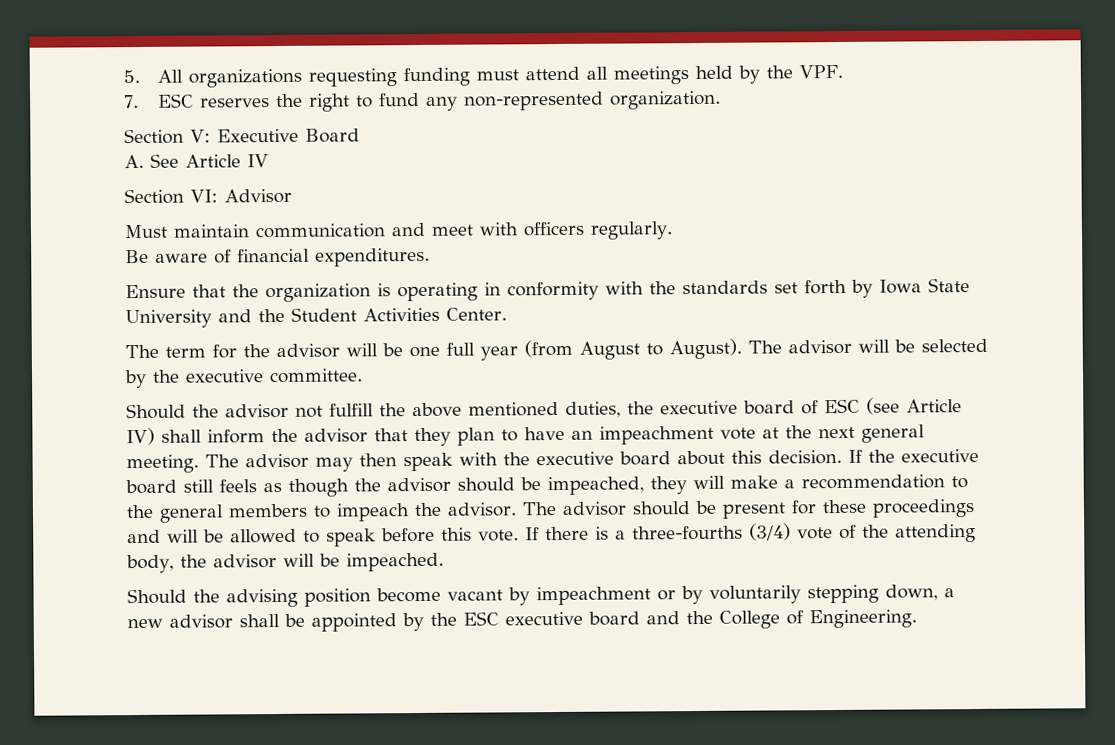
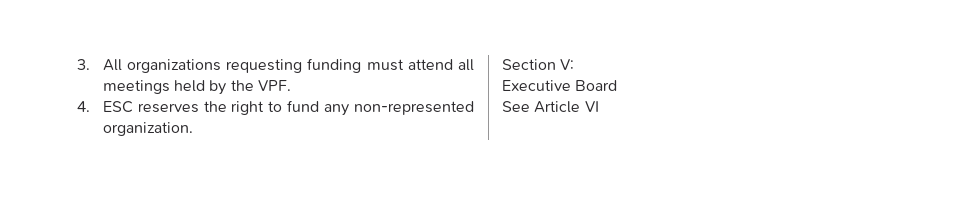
[123,69,140,84] 5. -> [77,59,90,70] 3.
[124,94,139,109] 7. -> [77,101,90,112] 4.
(211, 136) none -> (575, 64) //
[124,154,144,169] A. -> (618, 85) none
[247,154,269,168] [124,188,292,205] [124,221,673,240] [125,247,430,267] [125,278,970,303] [125,307,507,329] [125,338,988,361] [124,368,363,389] [126,397,962,420] [126,424,925,447] [126,448,979,474] [125,474,968,497] [126,499,975,523] [127,523,976,547] [126,552,444,574] [127,584,955,608] [127,609,917,632] IV // Section VI: Advisor // Must maintain communication and meet with officers regularly. // Be aware of financial expenditures. // Ensure that the organization is operating in conformity with the standards set forth by Iowa State University and the Student Activities Center. // The term for the advisor will be one full year (from August to August). The advisor will be selected by the executive committee. // Should the advisor not fulfill the above mentioned duties, the executive board of ESC (see Article IV) shall inform the advisor that they plan to have an impeachment vote at the next general meeting. The advisor may then speak with the executive board about this decision. If the executive board still feels as though the advisor should be impeached, they will make a recommendation to the general members to impeach the advisor. The advisor should be present for these proceedings and will be allowed to speak before this vote. If there is a three-fourths (3/4) vote of the attending body, the advisor will be impeached. // Should the advising position become vacant by impeachment or by voluntarily stepping down, a new advisor shall be appointed by the ESC executive board and the College of Engineering. -> [584,101,599,112] VI

